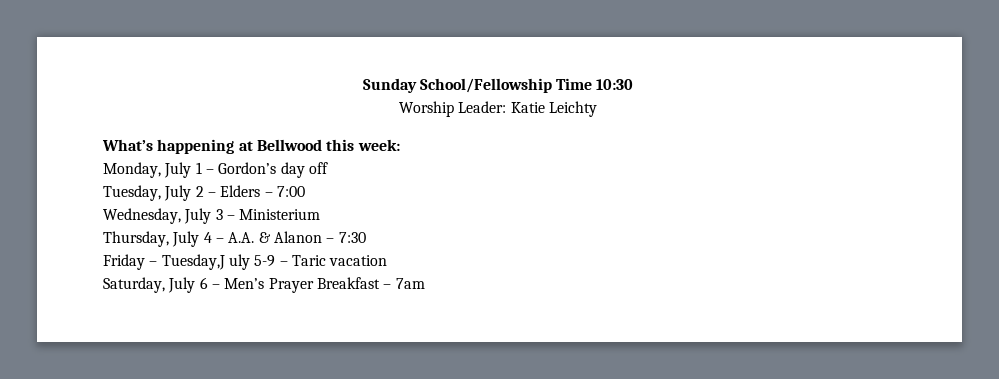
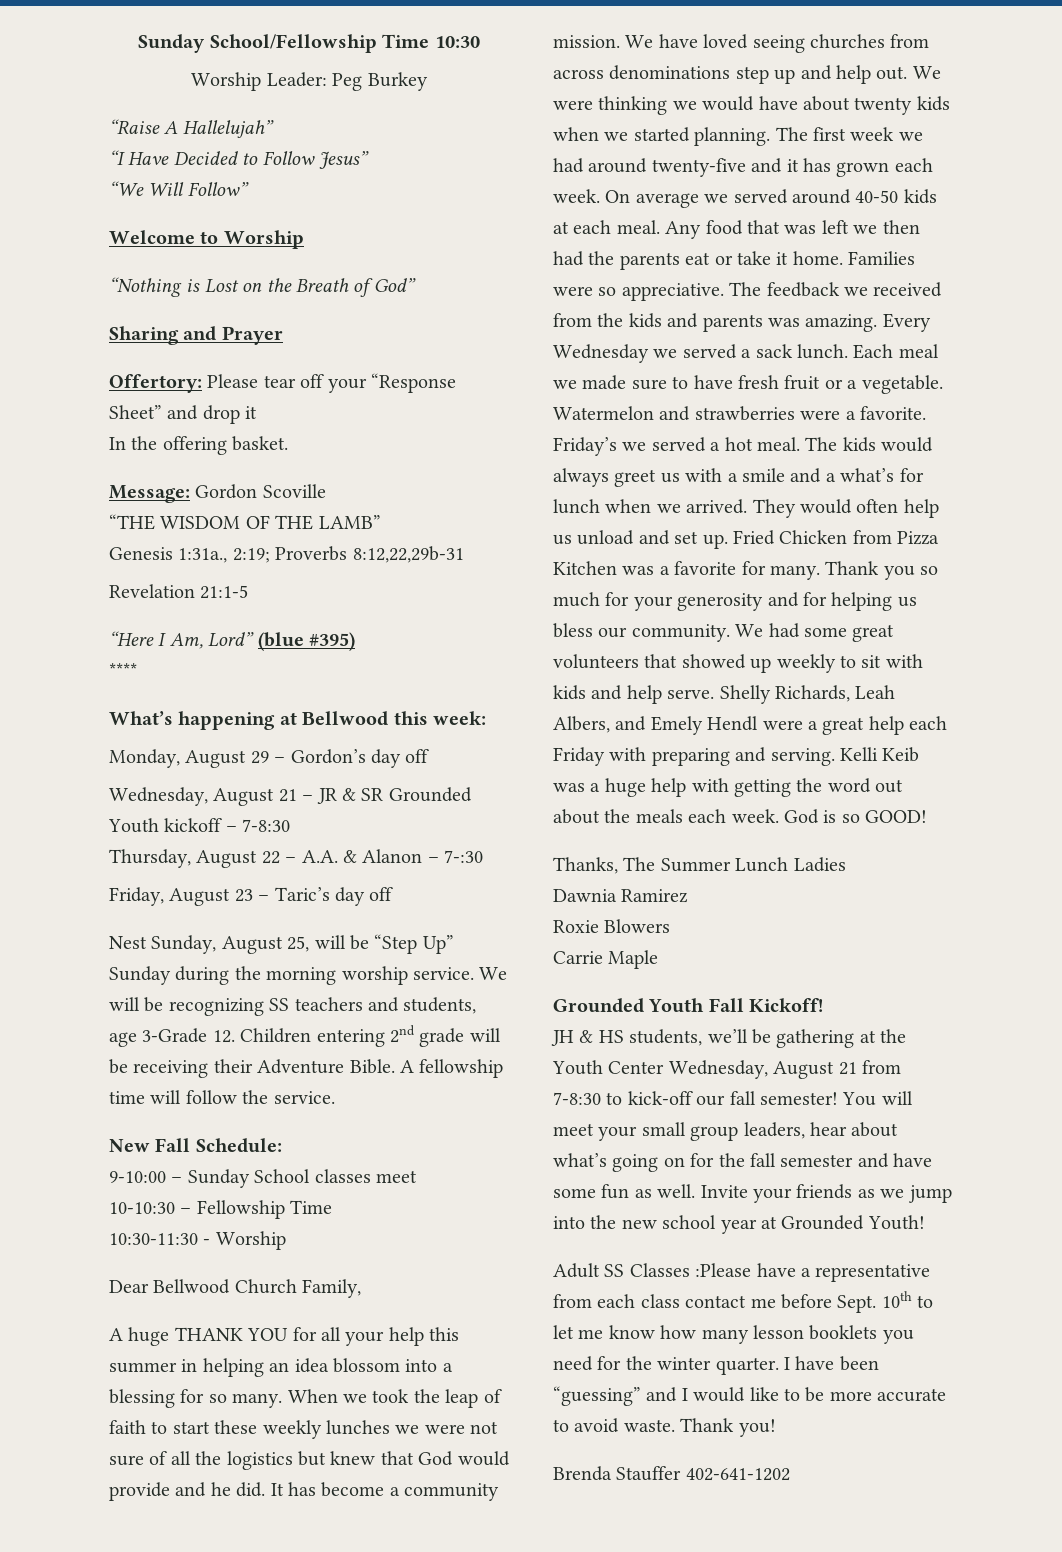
[510,101,597,117] Katie Leichty -> [332,72,428,91] [109,119,274,138] [109,150,369,169] [109,181,249,196] [109,230,304,249] [109,277,416,297] [109,326,283,345] [109,373,456,393] [109,405,258,424] [109,436,289,455] [109,484,326,503] [109,514,381,530] [109,546,464,563] [109,584,249,599] [109,631,355,651] [109,663,137,677] Peg Burkey // “Raise A Hallelujah” // “I Have Decided to Follow Jesus” // “We Will Follow” // Welcome to Worship // “Nothing is Lost on the Breath of God” // Sharing and Prayer // Offertory: Please tear off your “Response Sheet” and drop it // In the offering basket. // Message: Gordon Scoville // “THE WISDOM OF THE LAMB” // Genesis 1:31a., 2:19; Proverbs 8:12,22,29b-31 // Revelation 21:1-5 // “Here I Am, Lord” (blue #395) // ****
[164,162,202,178] July 1 -> [185,750,269,768] August 29
[103,185,305,201] [103,208,321,224] Tuesday, July 2 – Elders – 7:00 // Wednesday, July 3 – Ministerium -> [109,787,472,806] [108,818,291,833] Wednesday, August 21 – JR & SR Grounded Youth kickoff – 7-8:30
[172,231,212,247] July 4 -> [196,850,280,868] August 22
[338,232,366,243] [103,254,388,270] [103,277,425,293] 7:30 // Friday – Tuesday,J uly 5-9 – Taric vacation // Saturday, July 6 – Men’s Prayer Breakfast – 7am -> [444,850,484,863] [109,887,394,906] [109,934,454,954] [109,966,508,985] [109,997,477,1016] [109,1025,501,1047] [109,1059,504,1078] [109,1090,335,1104] [109,1138,282,1153] [109,1169,417,1188] [109,1200,333,1219] [109,1231,286,1250] [109,1279,362,1298] [109,1327,460,1346] [109,1358,453,1377] [109,1389,502,1408] [109,1420,499,1439] [109,1451,510,1470] [109,1482,500,1501] [553,34,930,53] [553,65,941,84] [553,96,950,115] [553,127,923,146] [553,158,933,177] [553,189,937,208] [553,220,920,239] [553,251,916,270] [553,282,943,301] [553,313,931,332] [553,344,939,363] [553,375,943,394] [553,406,926,421] [553,437,934,456] [553,468,924,487] [553,499,939,518] [553,530,940,549] [553,561,939,580] [553,592,917,611] [553,623,895,642] [553,654,923,673] [553,685,896,704] [553,716,948,735] [553,747,920,766] [553,778,904,797] [553,809,928,824] [553,857,846,874] [553,889,689,903] [553,919,671,933] [553,950,659,969] [553,998,824,1013] [551,1029,907,1048] [552,1060,901,1079] [553,1091,913,1106] [553,1122,899,1141] [553,1153,933,1172] [553,1184,952,1203] [553,1215,925,1234] [553,1263,931,1282] [553,1291,934,1313] [553,1325,914,1344] [553,1356,879,1375] [553,1386,947,1406] [553,1418,776,1437] [553,1466,790,1481] 7-:30 // Friday, August 23 – Taric’s day off // Nest Sunday, August 25, will be “Step Up” Sunday during the morning worship service. We will be recognizing SS teachers and students, age 3-Grade 12. Children entering 2nd grade will be receiving their Adventure Bible. A fellowship time will follow the service. // New Fall Schedule: // 9-10:00 – Sunday School classes meet // 10-10:30 – Fellowship Time // 10:30-11:30 - Worship // Dear Bellwood Church Family, // A huge THANK YOU for all your help this summer in helping an idea blossom into a blessing for so many. When we took the leap of faith to start these weekly lunches we were not sure of all the logistics but knew that God would provide and he did. It has become a community mission. We have loved seeing churches from across denominations step up and help out. We were thinking we would have about twenty kids when we started planning. The first week we had around twenty-five and it has grown each week. On average we served around 40-50 kids at each meal. Any food that was left we then had the parents eat or take it home. Families were so appreciative. The feedback we received from the kids and parents was amazing. Every Wednesday we served a sack lunch. Each meal we made sure to have fresh fruit or a vegetable. Watermelon and strawberries were a favorite. Friday’s we served a hot meal. The kids would always greet us with a smile and a what’s for lunch when we arrived. They would often help us unload and set up. Fried Chicken from Pizza Kitchen was a favorite for many. Thank you so much for your generosity and for helping us bless our community. We had some great volunteers that showed up weekly to sit with kids and help serve. Shelly Richards, Leah Albers, and Emely Hendl were a great help each Friday with preparing and serving. Kelli Keib was a huge help with getting the word out about the meals each week. God is so GOOD! // Thanks, The Summer Lunch Ladies // Dawnia Ramirez // Roxie Blowers // Carrie Maple // Grounded Youth Fall Kickoff! // JH & HS students, we’ll be gathering at the Youth Center Wednesday, August 21 from 7-8:30 to kick-off our fall semester! You will meet your small group leaders, hear about what’s going on for the fall semester and have some fun as well. Invite your friends as we jump into the new school year at Grounded Youth! // Adult SS Classes :Please have a representative from each class contact me before Sept. 10th to let me know how many lesson booklets you need for the winter quarter. I have been “guessing” and I would like to be more accurate to avoid waste. Thank you! // Brenda Stauffer 402-641-1202

